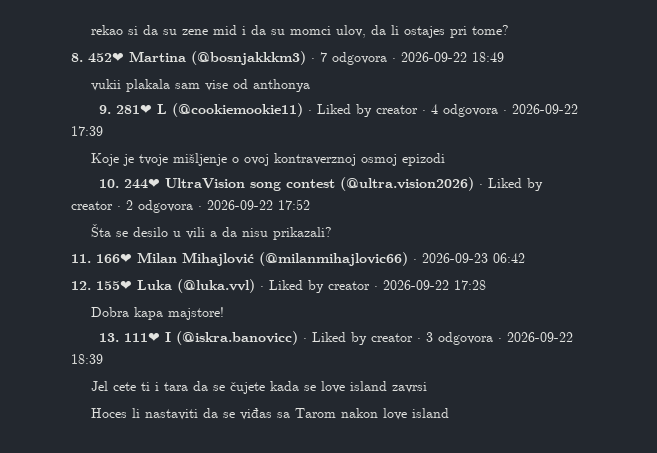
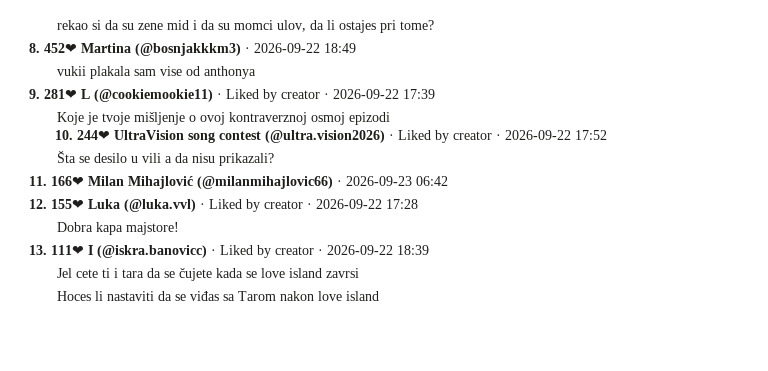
[320,52,396,65] 7 odgovora · -> (250, 50) none
[430,104,507,117] 4 odgovora · -> (329, 96) none
[126,200,202,213] 2 odgovora · -> (502, 137) none
[425,332,502,345] 3 odgovora · -> (323, 252) none

